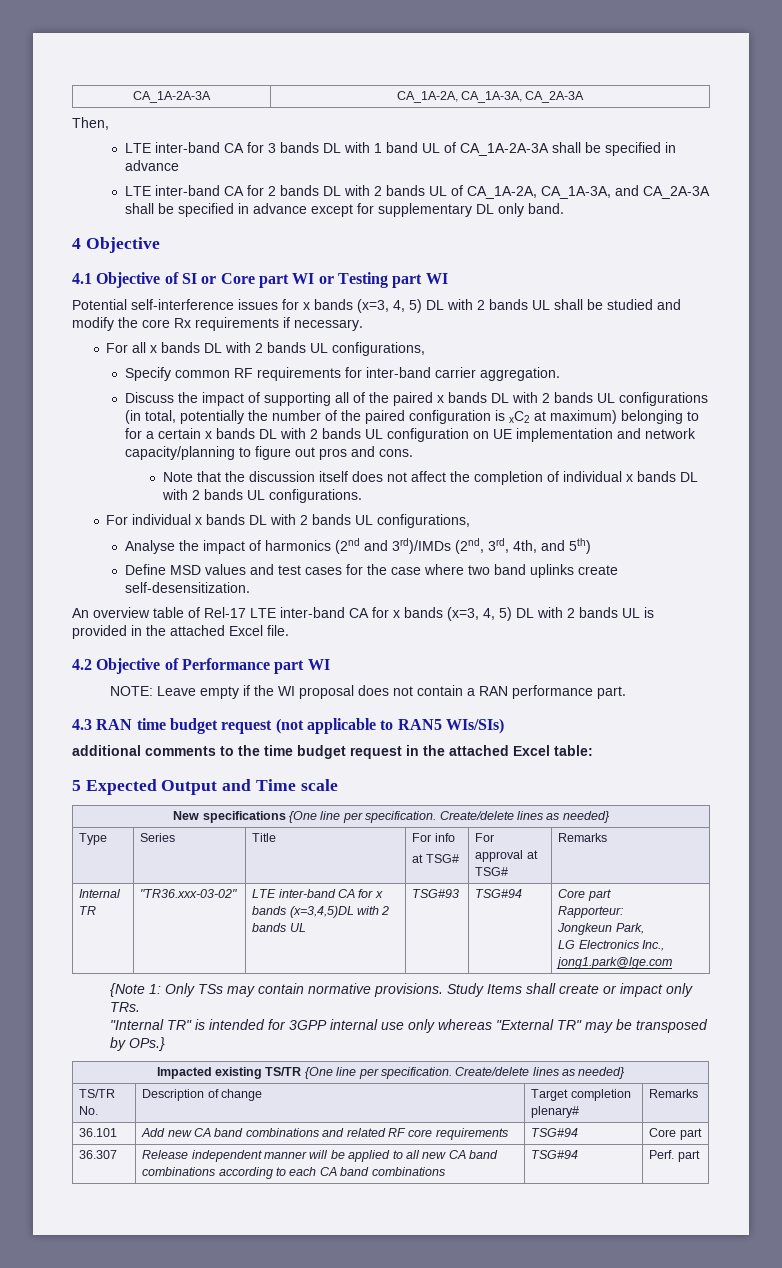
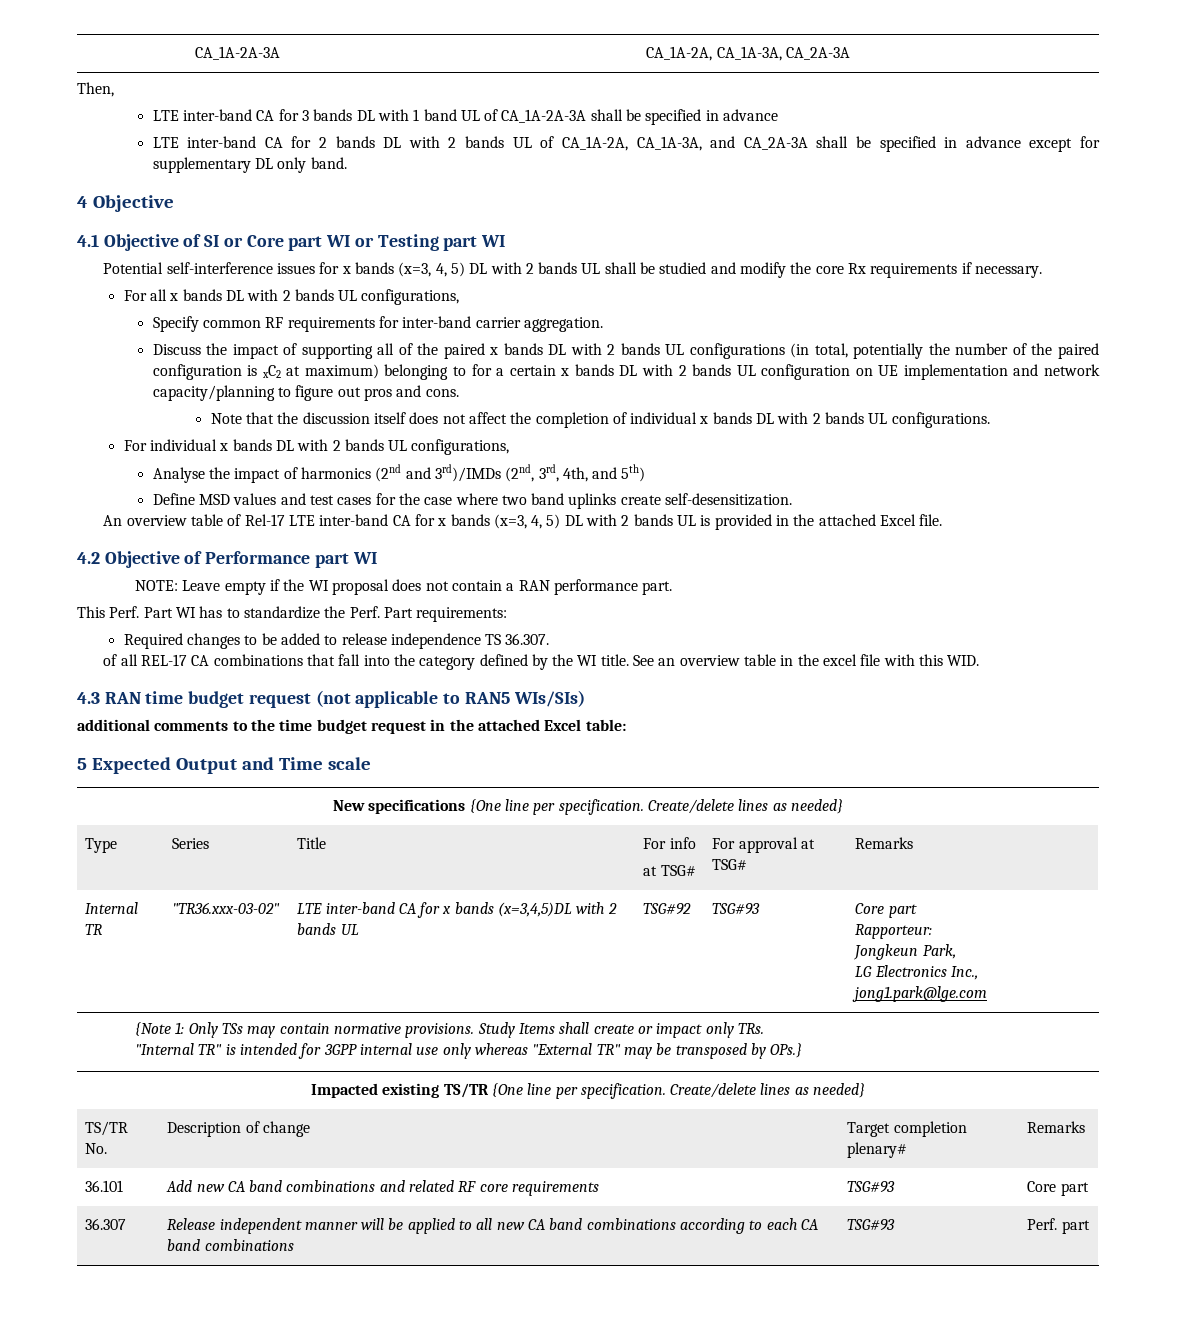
(626, 692) none -> [77,606,508,622] [123,633,550,649] [103,654,980,670] // This Perf. Part WI has to standardize the Perf. Part requirements: // Required changes to be added to release independence TS 36.307. // of all REL-17 CA combinations that fall into the category defined by the WI title. See an overview table in the excel file with this WID.
[412,889,460,898] [475,889,523,898] | TSG#93 | TSG#94 -> [643,903,692,915] [712,903,761,915] | TSG#92 | TSG#93
[531,1128,579,1137] TSG#94 -> [847,1181,896,1193] TSG#93
[531,1150,579,1159] TSG#94 -> [847,1219,896,1231] TSG#93

